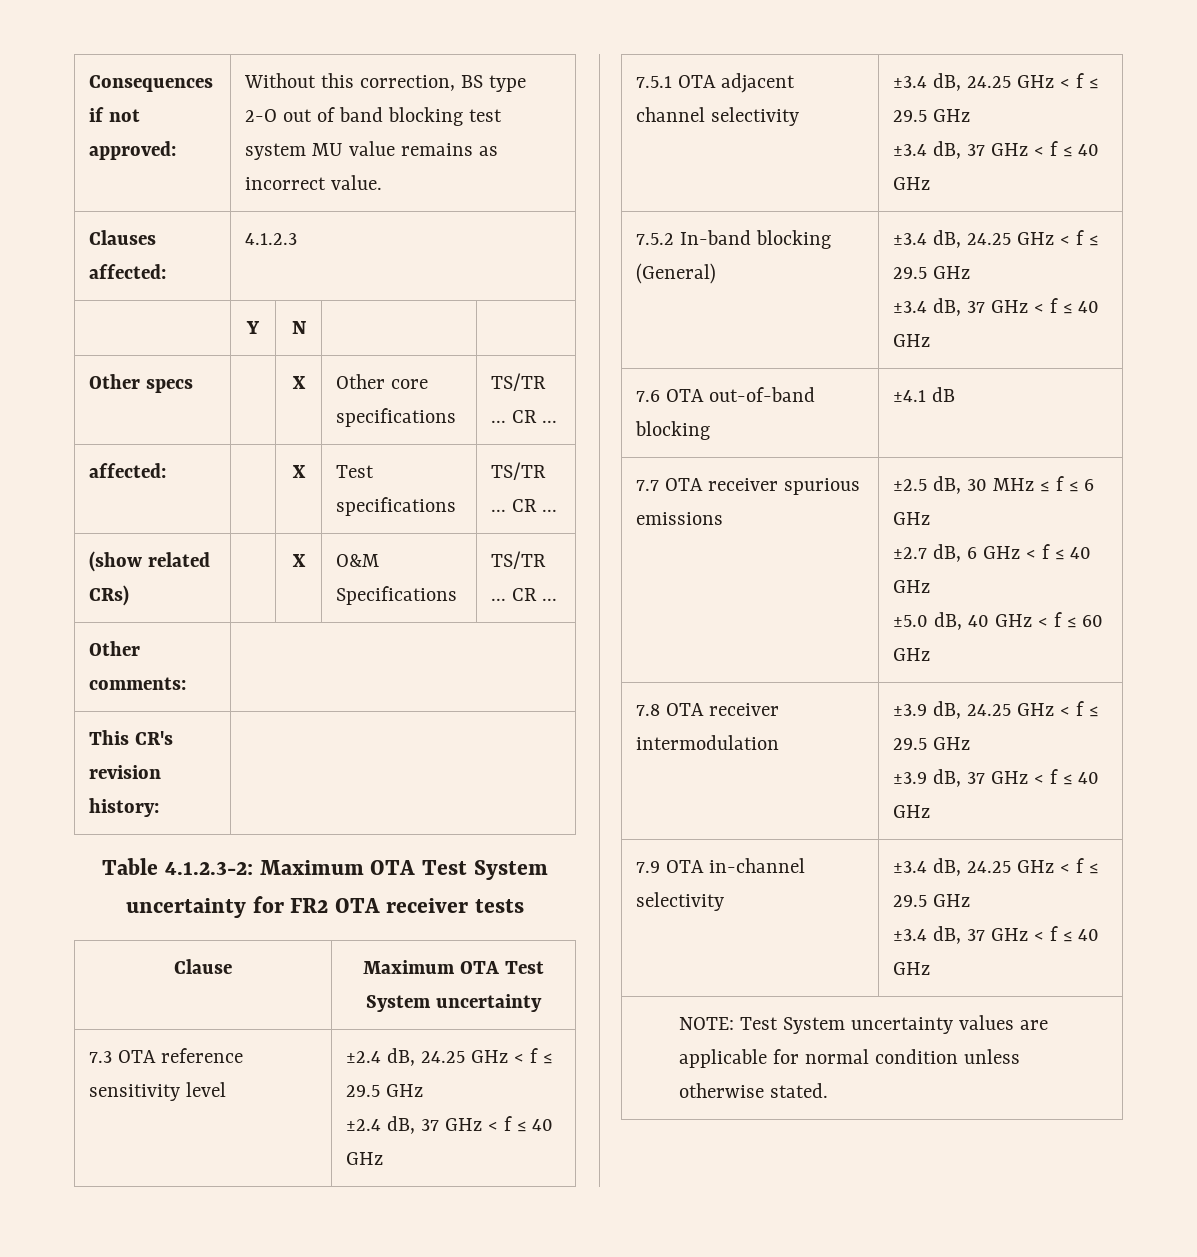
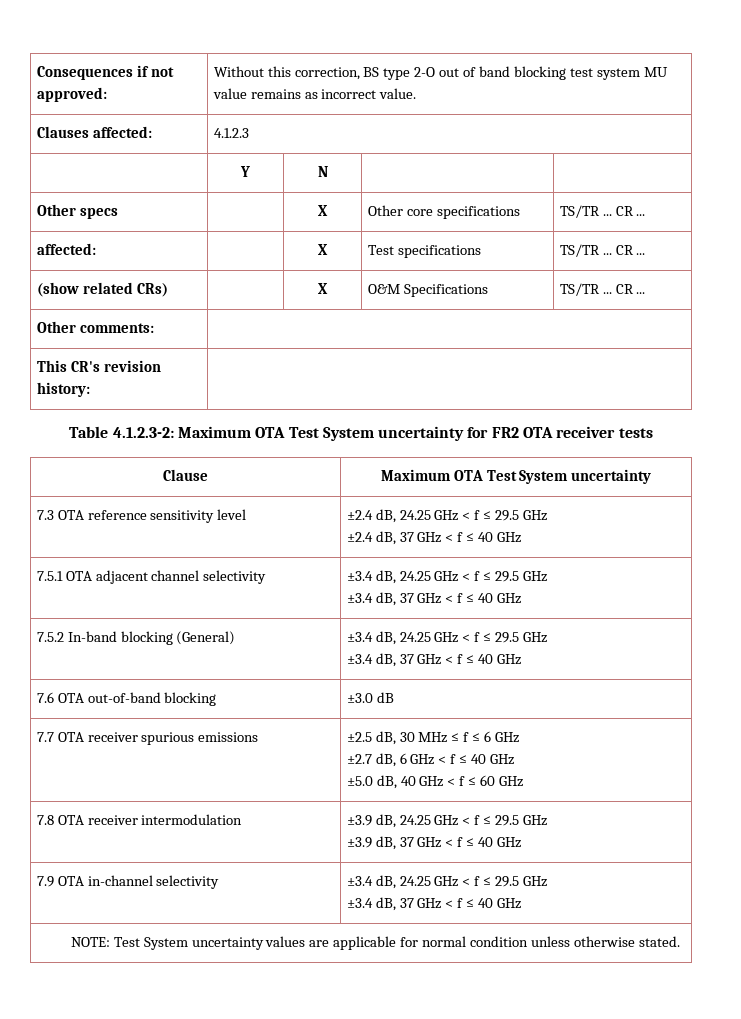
[892,390,926,402] ±4.1 -> [346,693,373,703] ±3.0

